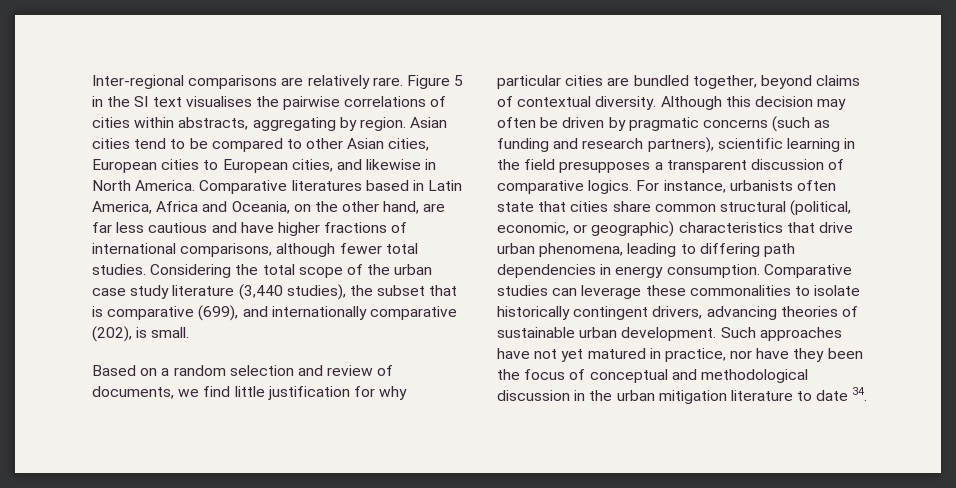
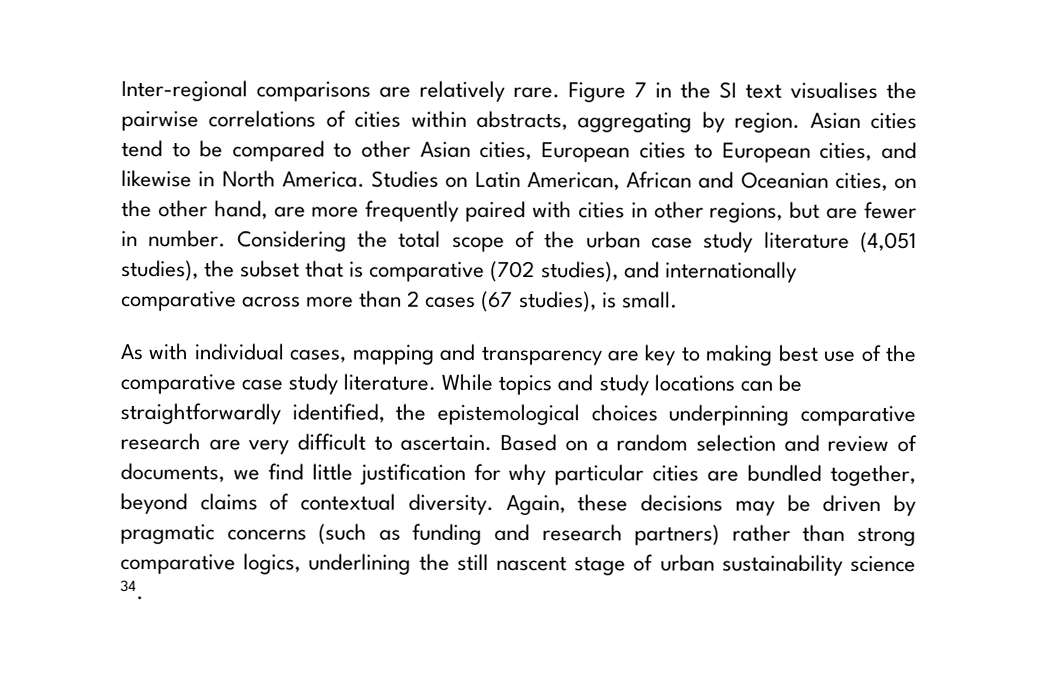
[454,75,464,86] 5 -> [634,82,647,98] 7
[199,180,463,194] [92,201,290,214] Comparative literatures based in Latin America, Africa and Oceania, -> [371,170,888,191] Studies on Latin American, African and Oceanian cities,
[92,222,408,236] [92,243,418,257] [92,264,146,275] far less cautious and have higher fractions of international comparisons, although fewer total studies. -> [311,200,918,223] [121,230,227,248] more frequently paired with cities in other regions, but are fewer in number.
[238,284,283,300] (3,440 -> [860,231,917,254] (4,051
[198,305,239,321] (699), -> [490,260,619,283] (702 studies),
[92,326,190,342] (202), is small. // -> [242,290,678,313] [120,343,917,366] [120,373,802,396] [120,402,916,427] [120,432,493,455] across more than 2 cases (67 studies), is small. // As with individual cases, mapping and transparency are key to making best use of the comparative case study literature. While topics and study locations can be straightforwardly identified, the epistemological choices underpinning comparative research are very difficult to ascertain.
[660,96,847,110] [497,117,536,128] Although this decision may often -> [505,494,775,516] Again, these decisions may
[647,137,856,153] [497,159,845,173] [497,180,836,194] [497,200,852,216] [497,221,853,237] [497,243,795,257] [497,264,852,278] [497,285,861,299] [497,306,858,320] [497,327,842,341] [497,348,863,362] [497,369,808,383] [497,390,849,404] partners), scientific learning in the field presupposes a transparent discussion of comparative logics. For instance, urbanists often state that cities share common structural (political, economic, or geographic) characteristics that drive urban phenomena, leading to differing path dependencies in energy consumption. Comparative studies can leverage these commonalities to isolate historically contingent drivers, advancing theories of sustainable urban development. Such approaches have not yet matured in practice, nor have they been the focus of conceptual and methodological discussion in the urban mitigation literature to date -> [634,524,917,547] [120,553,917,576] partners) rather than strong comparative logics, underlining the still nascent stage of urban sustainability science

